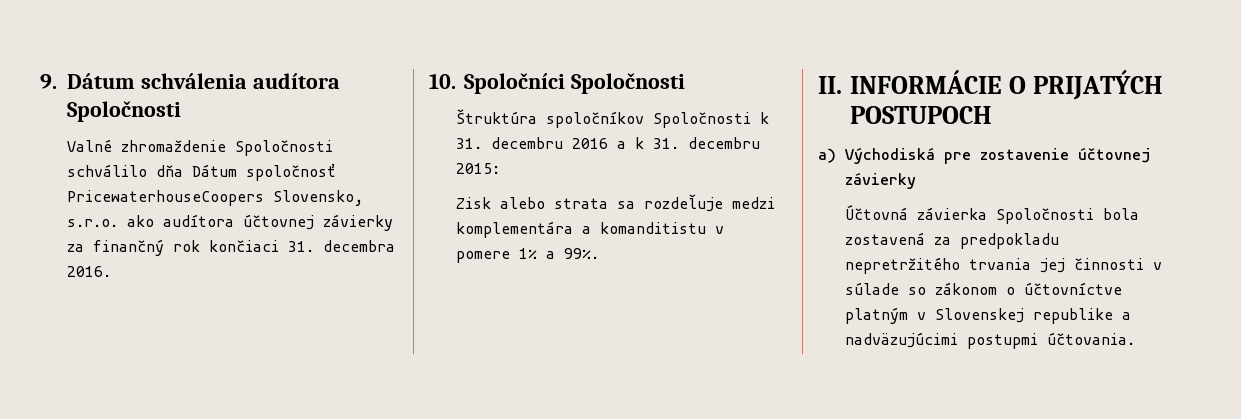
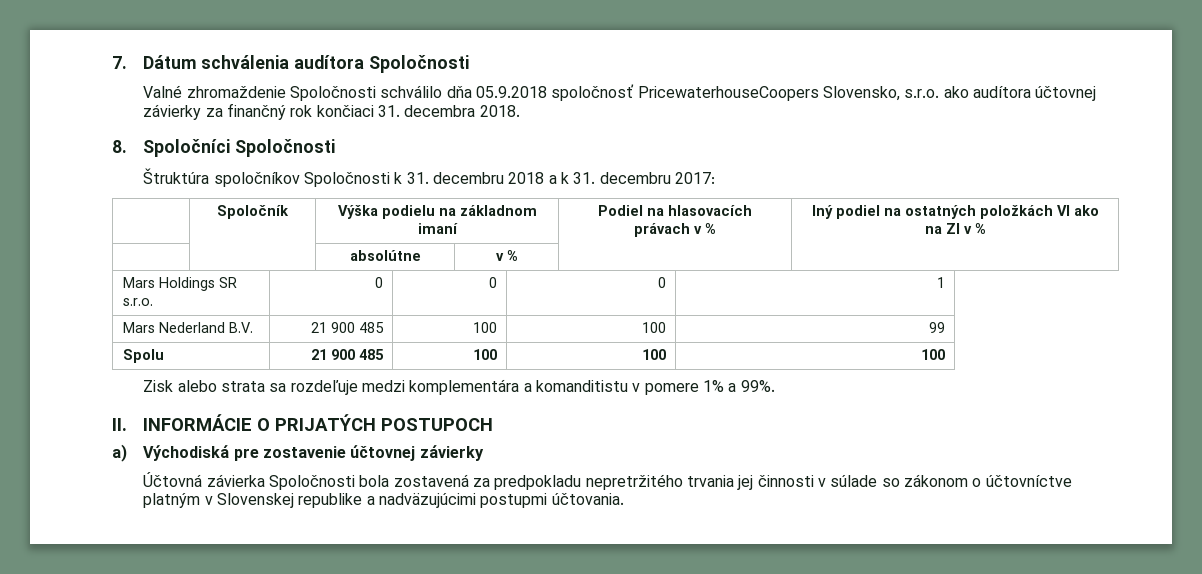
[40,74,57,89] 9. -> [112,56,127,69] 7.
[191,164,237,177] Dátum -> [476,86,548,98] 05.9.2018
[66,266,111,277] [429,73,456,89] 2016. // 10. -> [479,105,520,117] [112,140,127,153] 2018. // 8.
[571,138,608,149] 2016 -> [508,172,545,184] 2018
[455,163,500,174] 2015: -> [674,172,715,184] [217,205,289,219] [337,205,537,219] [417,223,458,234] [598,205,752,216] [634,223,716,237] [811,205,1099,219] [924,223,986,234] [349,250,421,261] [495,250,518,261] [122,277,237,291] [122,298,153,306] [374,277,383,288] [488,277,497,288] [657,277,666,288] [936,277,945,288] [122,322,253,333] [310,322,384,333] [472,322,497,333] [641,322,666,333] [928,322,945,333] [122,349,164,363] [310,349,384,360] [472,349,497,360] [641,349,666,360] [920,349,945,360] 2017: // | Spoločník | Výška podielu na základnom imaní | Podiel na hlasovacích právach v % | Iný podiel na ostatných položkách VI ako na ZI v % // | | absolútne | v % | | // Mars Holdings SR s.r.o. | 0 | 0 | 0 | 1 // Mars Nederland B.V. | 21 900 485 | 100 | 100 | 99 // Spolu | 21 900 485 | 100 | 100 | 100

